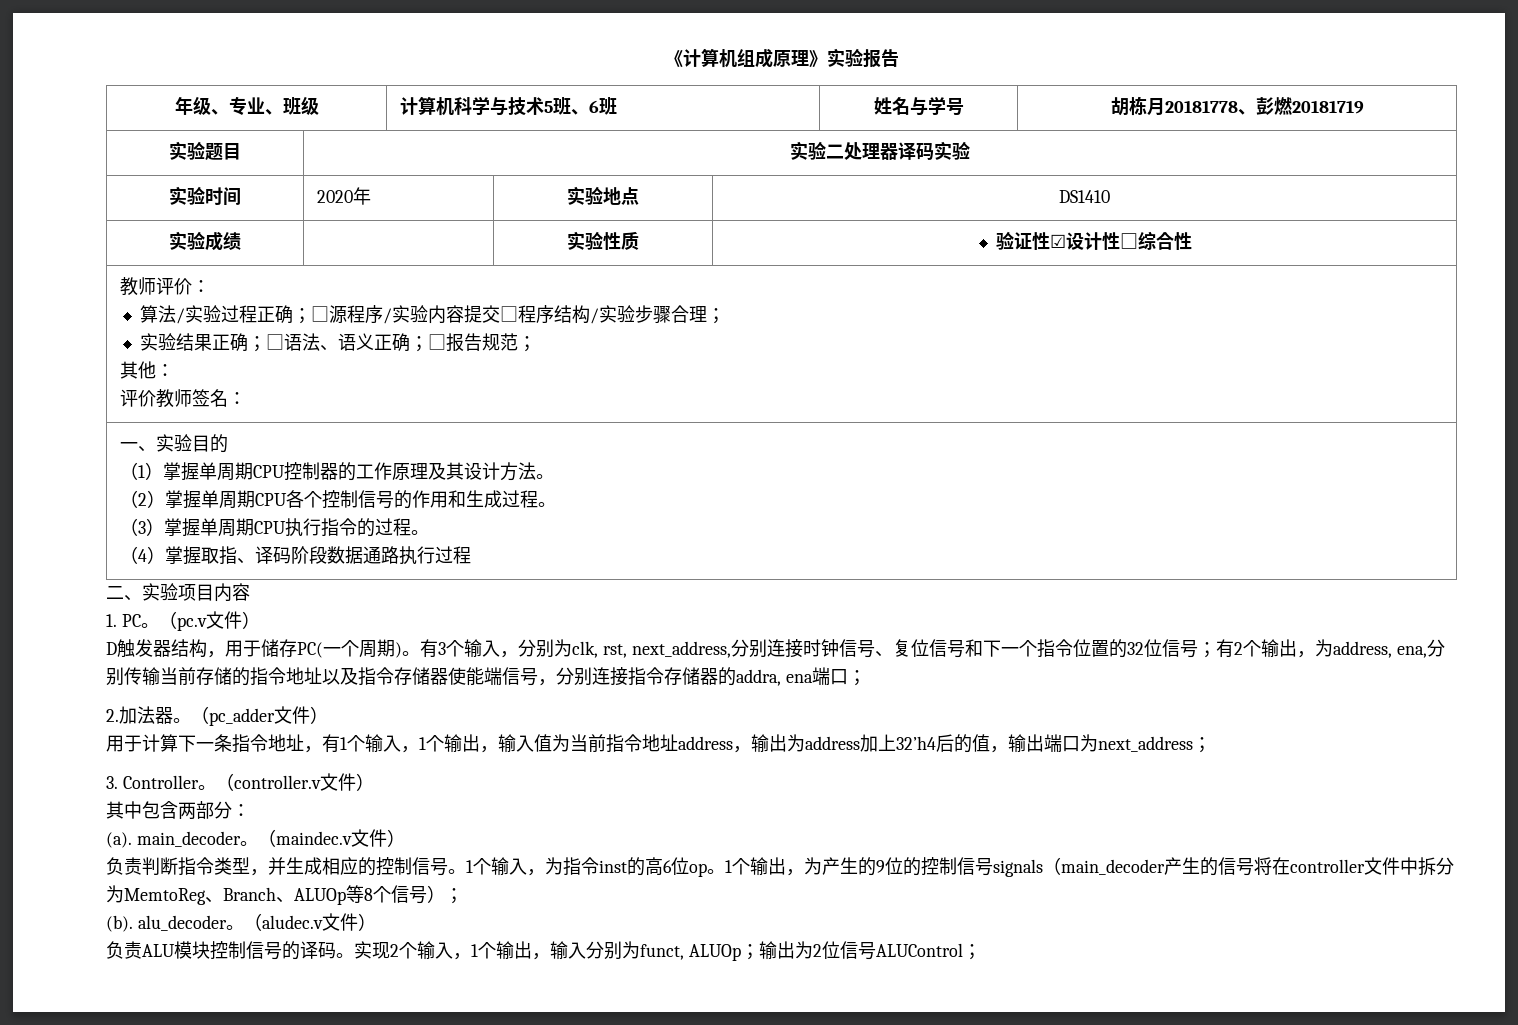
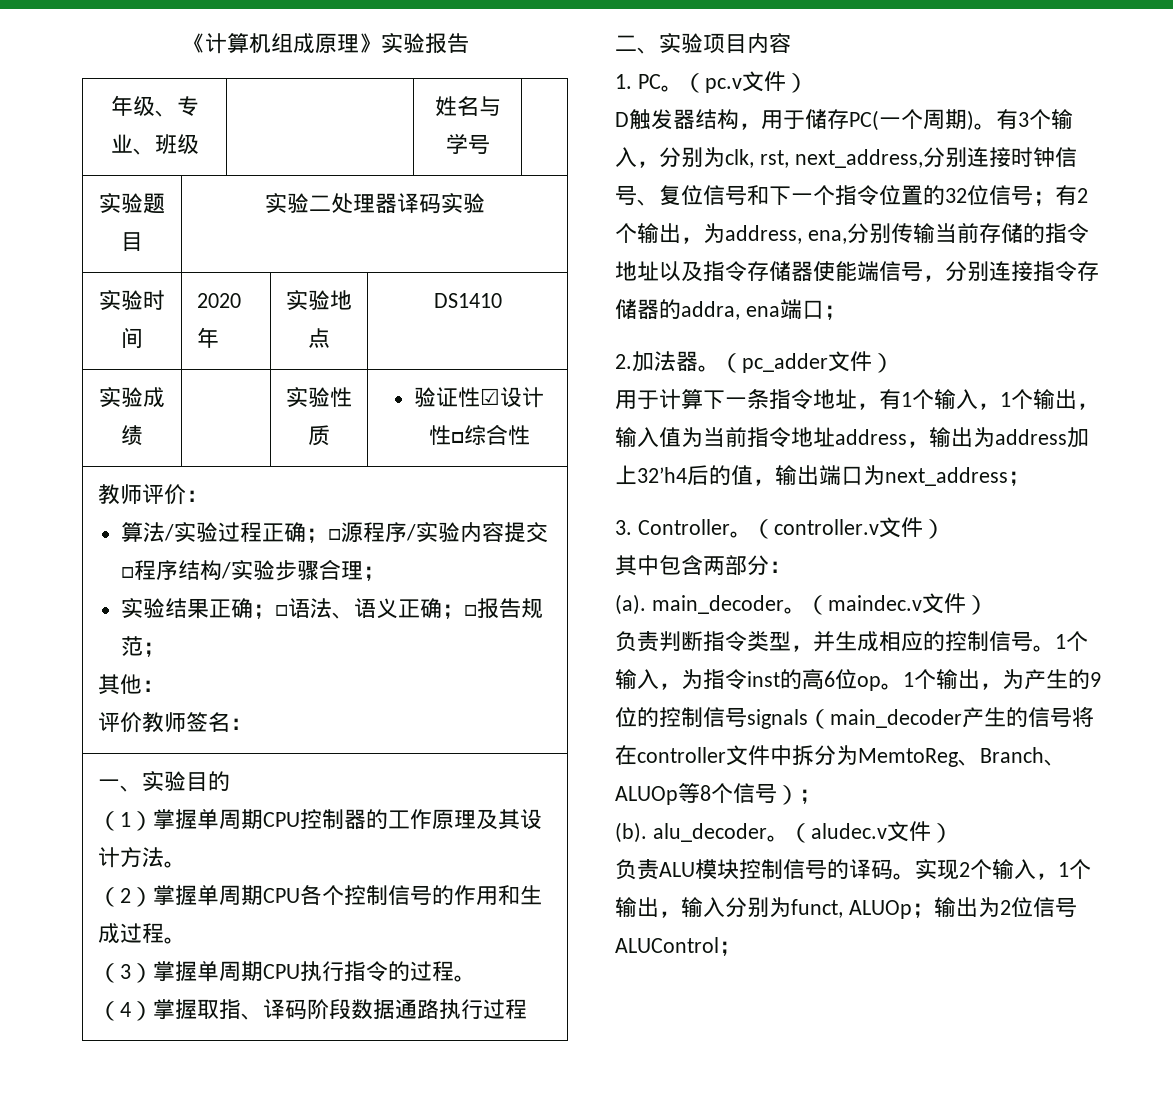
[400,96,618,116] [873,96,964,116] [1110,96,1364,116] 计算机科学与技术5班、6班 | 姓名与学号 | 胡栋月20181778、彭燃20181719 -> [434,96,501,117] [445,134,490,154] | 姓名与学号 |

